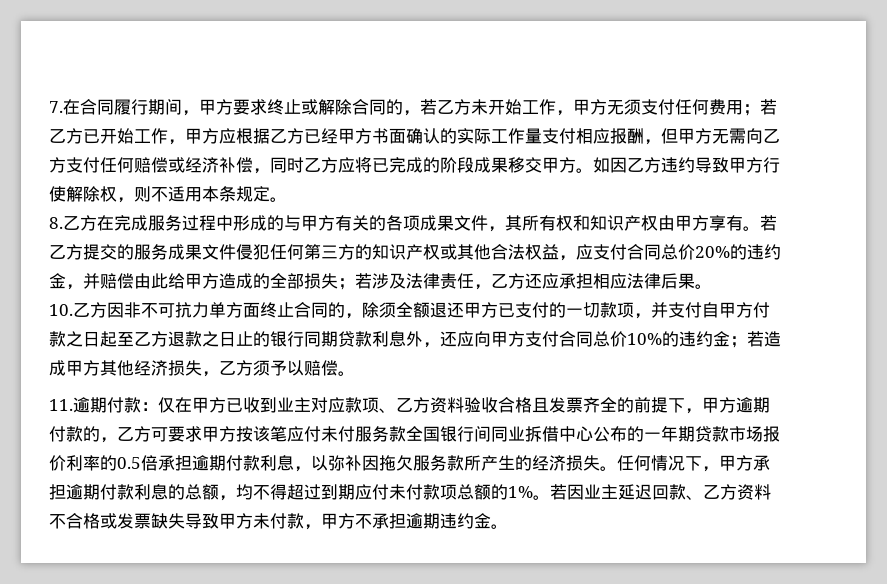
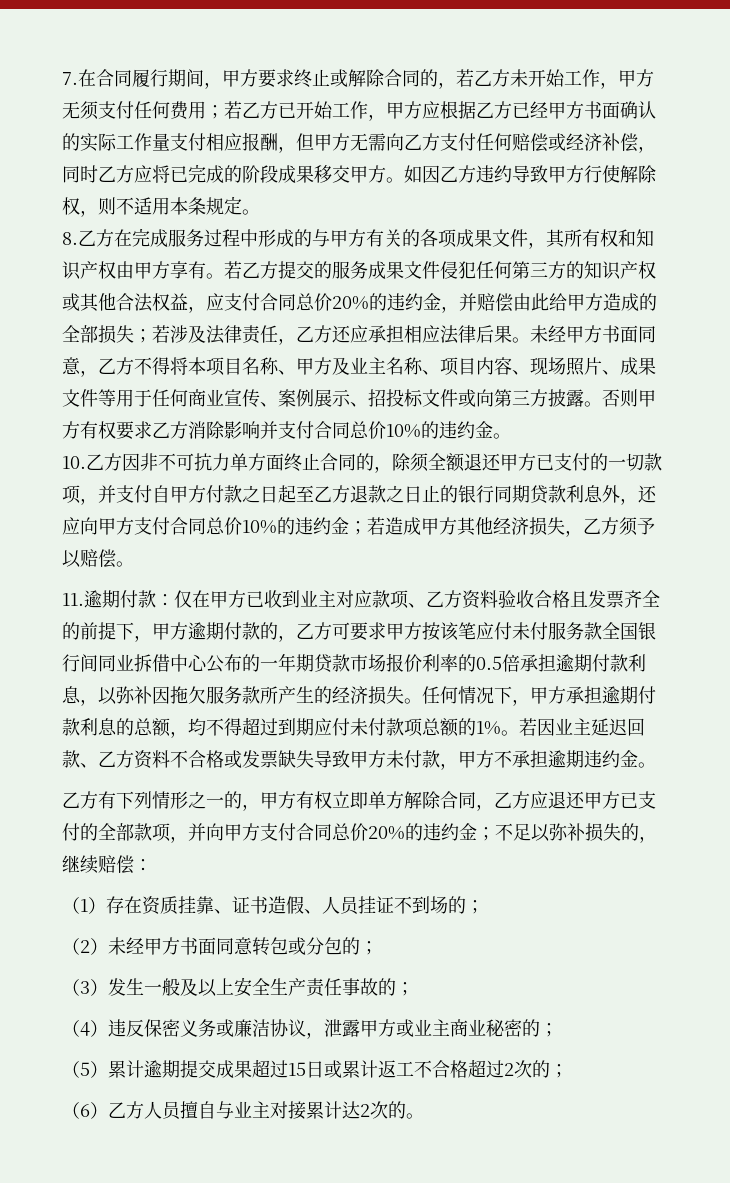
(712, 286) none -> [530,325,656,343] [62,357,656,377] [62,389,656,408] [62,421,511,440] 未经甲方书面同意，乙方不得将本项目名称、甲方及业主名称、项目内容、现场照片、成果文件等用于任何商业宣传、案例展示、招投标文件或向第三方披露。否则甲方有权要求乙方消除影响并支付合同总价10%的违约金。
(508, 526) none -> [62,791,656,811] [62,823,657,843] [62,855,152,874] [62,896,484,915] [62,937,378,956] [62,977,414,997] [62,1019,558,1039] [62,1059,568,1078] [62,1101,424,1120] // 乙方有下列情形之一的，甲方有权立即单方解除合同，乙方应退还甲方已支付的全部款项，并向甲方支付合同总价20%的违约金；不足以弥补损失的，继续赔偿： // （1）存在资质挂靠、证书造假、人员挂证不到场的； // （2）未经甲方书面同意转包或分包的； // （3）发生一般及以上安全生产责任事故的； // （4）违反保密义务或廉洁协议，泄露甲方或业主商业秘密的； // （5）累计逾期提交成果超过15日或累计返工不合格超过2次的； // （6）乙方人员擅自与业主对接累计达2次的。

